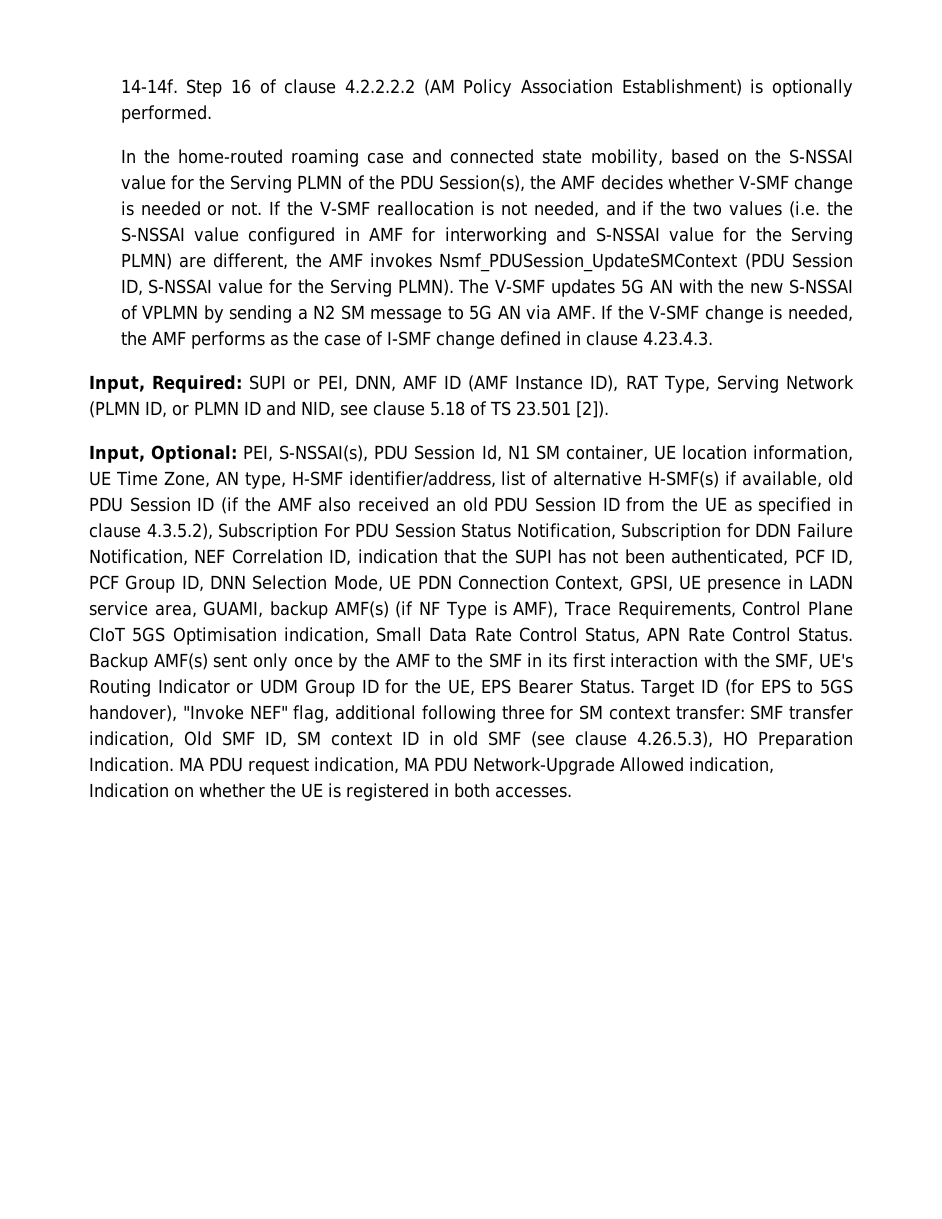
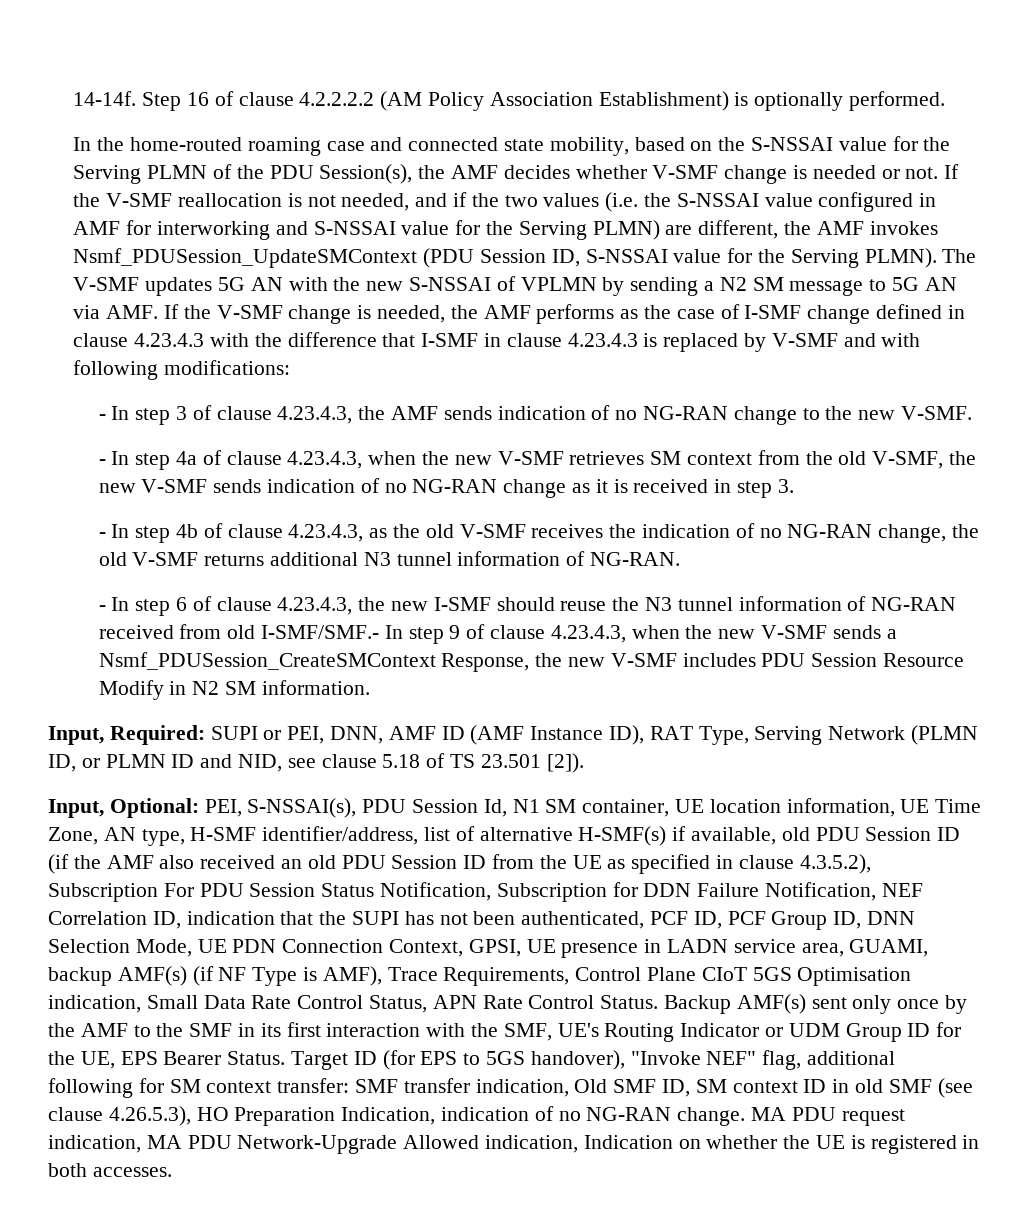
[642,331,713,346] 4.23.4.3. -> [134,332,921,352] [73,360,291,380] [98,405,973,425] [98,450,977,470] [98,478,794,498] [98,523,980,543] [98,551,681,566] [98,596,957,616] [98,624,897,644] [98,652,965,672] [98,680,370,700] 4.23.4.3 with the difference that I-SMF in clause 4.23.4.3 is replaced by V-SMF and with following modifications: // - In step 3 of clause 4.23.4.3, the AMF sends indication of no NG-RAN change to the new V-SMF. // - In step 4a of clause 4.23.4.3, when the new V-SMF retrieves SM context from the old V-SMF, the new V-SMF sends indication of no NG-RAN change as it is received in step 3. // - In step 4b of clause 4.23.4.3, as the old V-SMF receives the indication of no NG-RAN change, the old V-SMF returns additional N3 tunnel information of NG-RAN. // - In step 6 of clause 4.23.4.3, the new I-SMF should reuse the N3 tunnel information of NG-RAN received from old I-SMF/SMF.- In step 9 of clause 4.23.4.3, when the new V-SMF sends a Nsmf_PDUSession_CreateSMContext Response, the new V-SMF includes PDU Session Resource Modify in N2 SM information.
[501,705,545,720] three -> (133, 1088) none
[89,757,174,772] Indication. -> [341,1106,746,1126] Indication, indication of no NG-RAN change.

